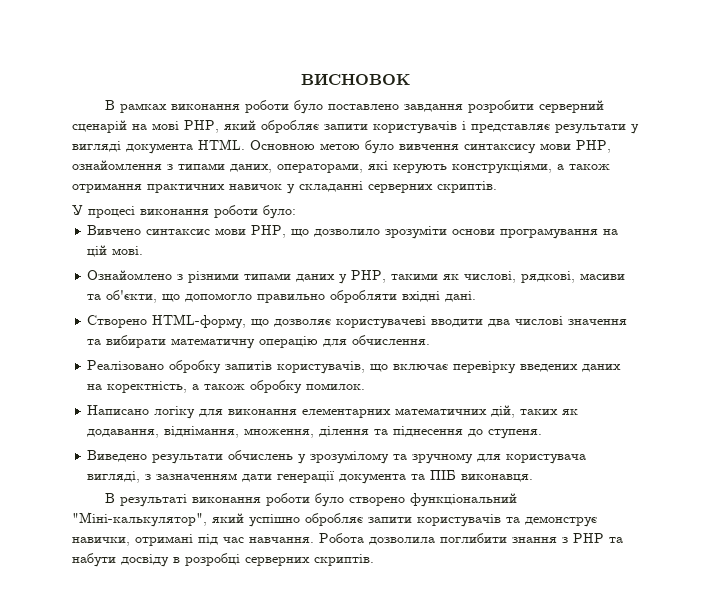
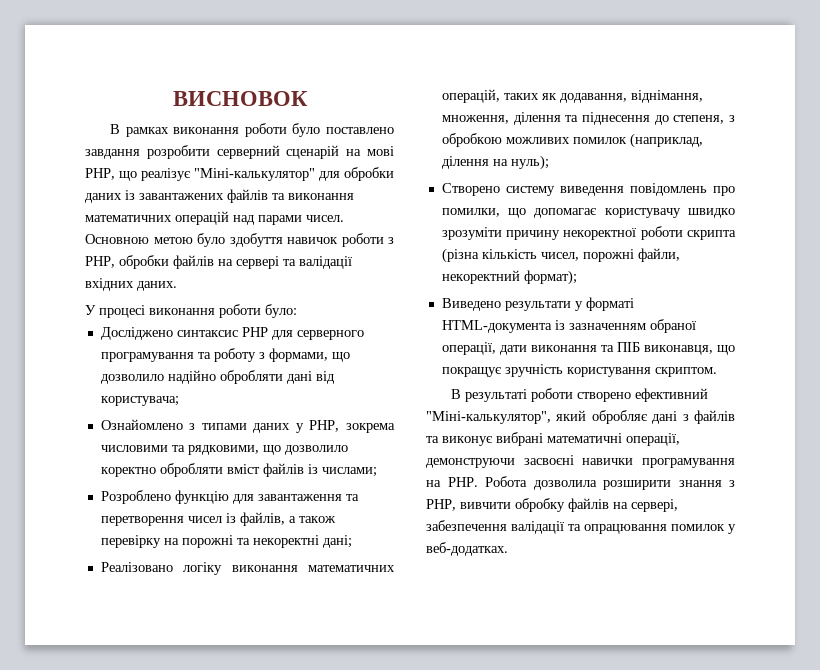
[224,120,639,134] [72,139,611,154] [72,160,610,174] [72,181,497,194] який обробляє запити користувачів і представляє результати у вигляді документа HTML. Основною метою було вивчення синтаксису мови PHP, ознайомлення з типами даних, операторами, які керують конструкціями, а також отримання практичних навичок у складанні серверних скриптів. -> [119,167,394,181] [85,189,354,203] [85,211,344,225] [85,233,394,247] [85,255,352,269] [85,278,177,291] що реалізує "Міні-калькулятор" для обробки даних із завантажених файлів та виконання математичних операцій над парами чисел. Основною метою було здобуття навичок роботи з PHP, обробки файлів на сервері та валідації вхідних даних.
[87,225,619,239] [87,245,144,257] Вивчено синтаксис мови PHP, що дозволило зрозуміти основи програмування на цій мові. -> [100,327,364,340] [100,348,350,362] [100,370,335,384] [100,396,179,406] Досліджено синтаксис PHP для серверного програмування та роботу з формами, що дозволило надійно обробляти дані від користувача;
[188,271,240,283] різними -> (196, 426) none
[391,271,626,283] [87,290,477,303] [87,314,628,329] [87,335,431,349] [87,360,622,374] [87,380,366,394] [87,405,516,419] такими як числові, рядкові, масиви та об'єкти, що допомогло правильно обробляти вхідні дані. // Створено HTML-форму, що дозволяє користувачеві вводити два числові значення та вибирати математичну операцію для обчислення. // Реалізовано обробку запитів користувачів, що включає перевірку введених даних на коректність, а також обробку помилок. // Написано логіку для виконання елементарних математичних дій, -> [346,423,395,433] [100,445,348,455] [100,463,377,477] [100,490,359,504] [100,512,336,526] [100,535,352,548] [100,562,395,575] [441,89,500,103] зокрема числовими та рядковими, що дозволило коректно обробляти вміст файлів із числами; // Розроблено функцію для завантаження та перетворення чисел із файлів, а також перевірку на порожні та некоректні дані; // Реалізовано логіку виконання математичних операцій,
[488,429,543,439] [87,450,587,464] [87,470,534,484] [104,493,517,507] [72,512,597,527] [72,534,314,546] ступеня. // Виведено результати обчислень у зрозумілому та зручному для користувача вигляді, з зазначенням дати генерації документа та ПІБ виконавця. // В результаті виконання роботи було створено функціональний "Міні-калькулятор", який успішно обробляє запити користувачів та демонструє навички, отримані під час навчання. -> [673,115,735,124] [441,133,703,148] [441,155,549,170] [441,183,735,196] [441,208,735,218] [441,226,736,240] [441,248,680,263] [441,270,577,285] [441,297,634,311] [441,319,696,333] [441,342,735,355] [441,364,717,377] [451,388,709,402] [426,410,735,424] [426,432,680,446] [426,455,735,468] [426,477,478,487] степеня, з обробкою можливих помилок (наприклад, ділення на нуль); // Створено систему виведення повідомлень про помилки, що допомагає користувачу швидко зрозуміти причину некоректної роботи скрипта (різна кількість чисел, порожні файли, некоректний формат); // Виведено результати у форматі HTML-документа із зазначенням обраної операції, дати виконання та ПІБ виконавця, що покращує зручність користування скриптом. // В результаті роботи створено ефективний "Міні-калькулятор", який обробляє дані з файлів та виконує вибрані математичні операції, демонструючи засвоєні навички програмування на PHP.
[440,533,507,543] поглибити -> [603,480,671,490] розширити
[573,533,623,543] [72,553,374,567] PHP та набути досвіду в розробці серверних скриптів. -> [426,498,678,512] [426,520,736,534] [426,542,508,556] PHP, вивчити обробку файлів на сервері, забезпечення валідації та опрацювання помилок у веб-додатках.

